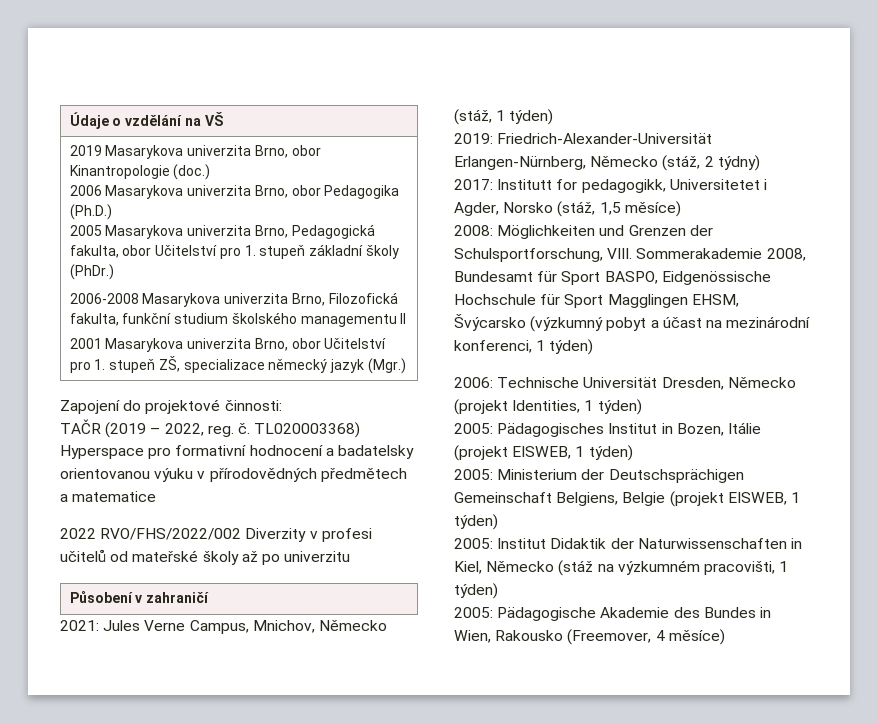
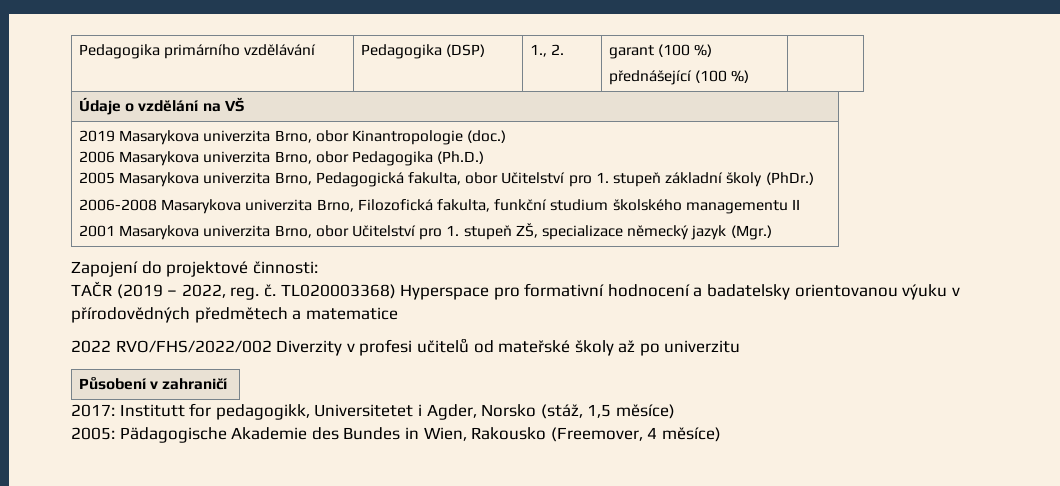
(69, 120) none -> [79,44,317,59] [361,44,486,59] [530,44,565,57] [609,44,713,59] [609,70,750,85] Pedagogika primárního vzdělávání | Pedagogika (DSP) | 1., 2. | garant (100 %) // přednášející (100 %) | //
[60,620,387,634] [454,109,554,125] [454,133,713,144] [454,155,760,171] // 2021: Jules Verne Campus, Mnichov, Německo (stáž, 1 týden) // 2019: Friedrich-Alexander-Universität Erlangen-Nürnberg, Německo (stáž, 2 týdny) -> (229, 384) none
[454,225,713,239] [454,248,806,262] [454,271,771,285] [454,294,739,308] [454,314,811,332] [454,339,594,355] [454,377,796,390] [454,399,642,415] [454,422,761,437] [454,445,633,461] [454,469,744,483] [454,491,800,507] [454,514,498,530] [454,538,802,549] [454,560,789,576] [454,583,498,599] // 2008: Möglichkeiten und Grenzen der Schulsportforschung, VIII. Sommerakademie 2008, Bundesamt für Sport BASPO, Eidgenössische Hochschule für Sport Magglingen EHSM, Švýcarsko (výzkumný pobyt a účast na mezinárodní konferenci, 1 týden) // 2006: Technische Universität Dresden, Německo (projekt Identities, 1 týden) // 2005: Pädagogisches Institut in Bozen, Itálie (projekt EISWEB, 1 týden) // 2005: Ministerium der Deutschsprächigen Gemeinschaft Belgiens, Belgie (projekt EISWEB, 1 týden) // 2005: Institut Didaktik der Naturwissenschaften in Kiel, Německo (stáž na výzkumném pracovišti, 1 týden) -> (675, 411) none

